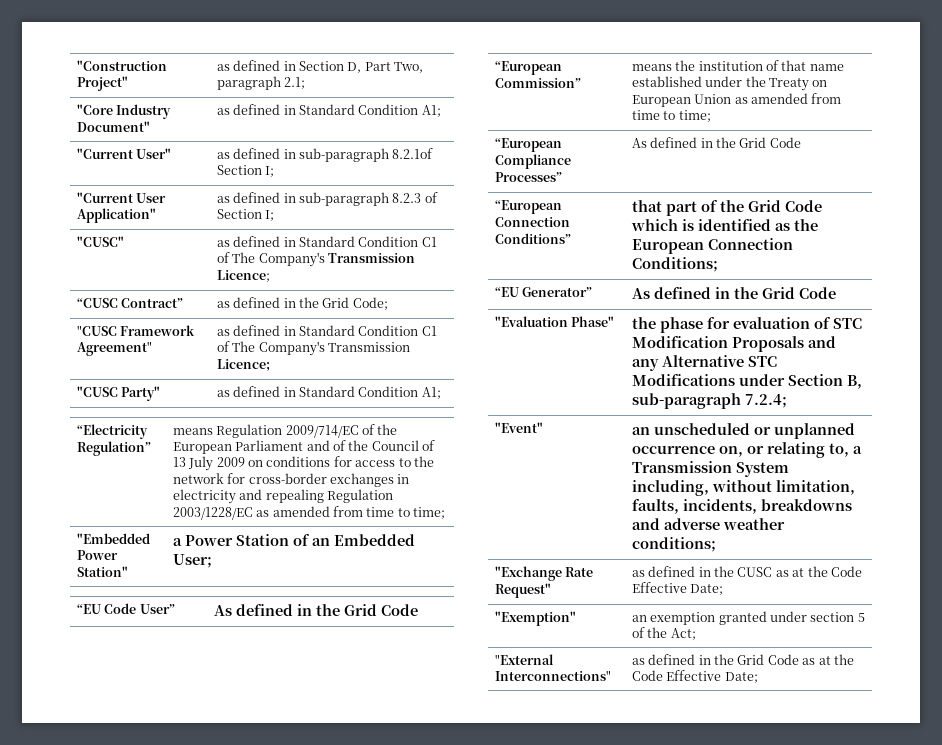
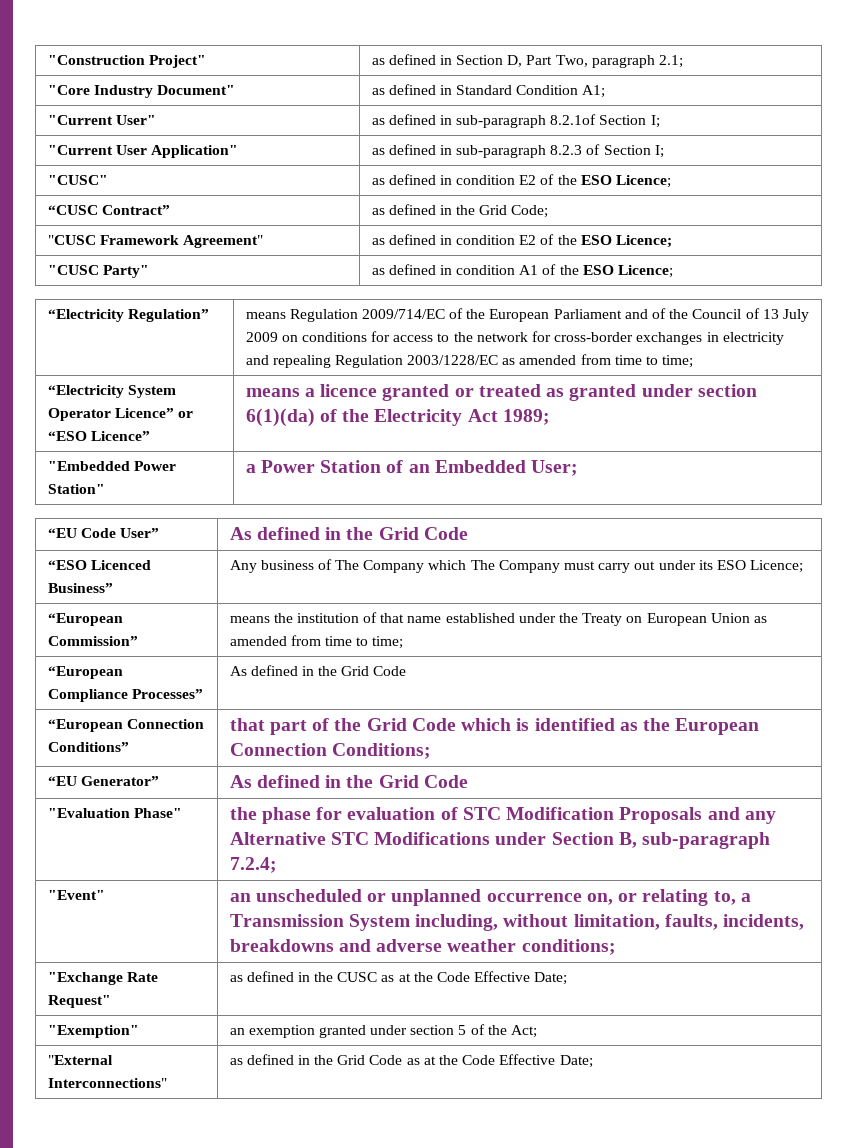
[299,236,437,247] [216,252,416,267] Standard Condition C1 of The Company's Transmission -> [456,174,612,185] condition E2 of the ESO
[299,325,437,336] [216,341,411,356] Standard Condition C1 of The Company's Transmission -> [456,234,612,245] condition E2 of the ESO
[299,386,441,399] Standard Condition A1; -> [456,264,674,278] condition A1 of the ESO Licence;
(446, 513) none -> [47,385,176,398] [47,408,193,421] [47,431,150,441] [245,384,757,401] [245,408,550,427] // “Electricity System Operator Licence” or “ESO Licence” | means a licence granted or treated as granted under section 6(1)(da) of the Electricity Act 1989;
(418, 610) none -> [47,560,151,570] [47,583,113,593] [229,559,804,573] // “ESO Licenced Business” | Any business of The Company which The Company must carry out under its ESO Licence;

